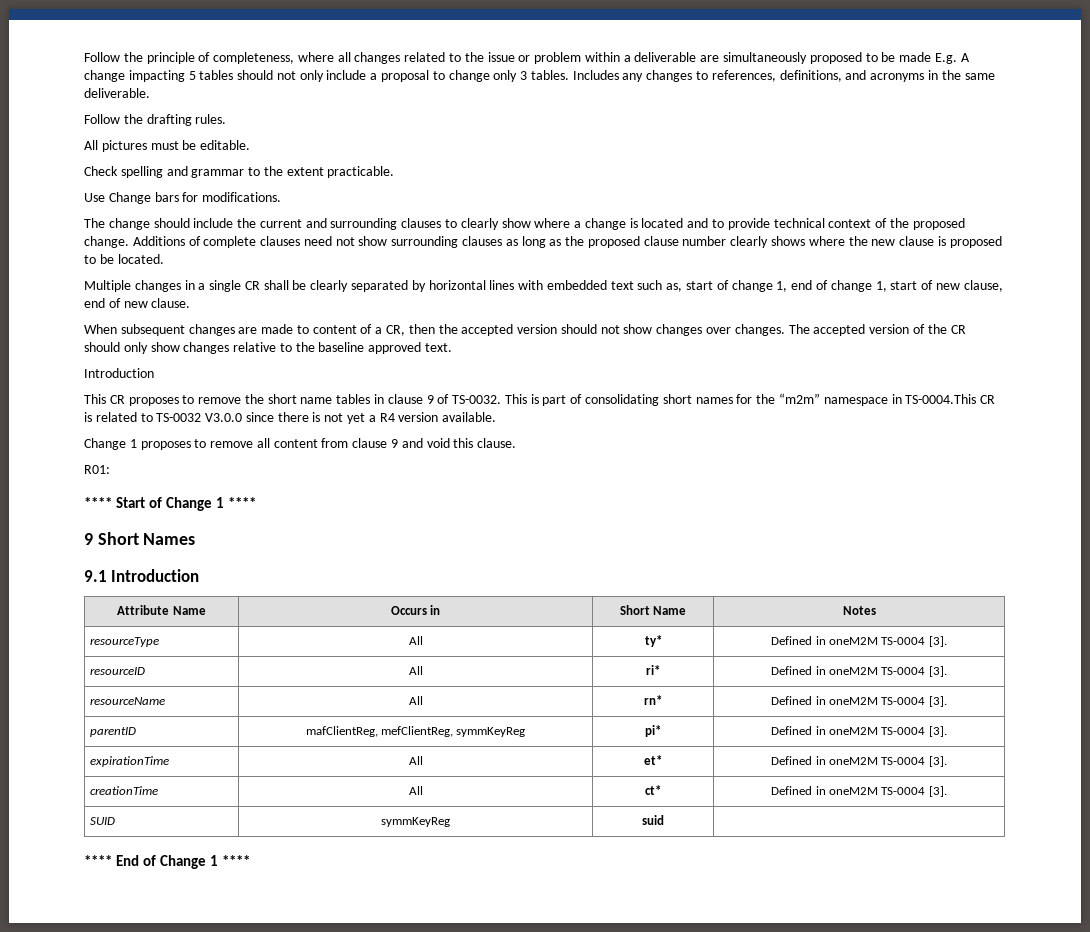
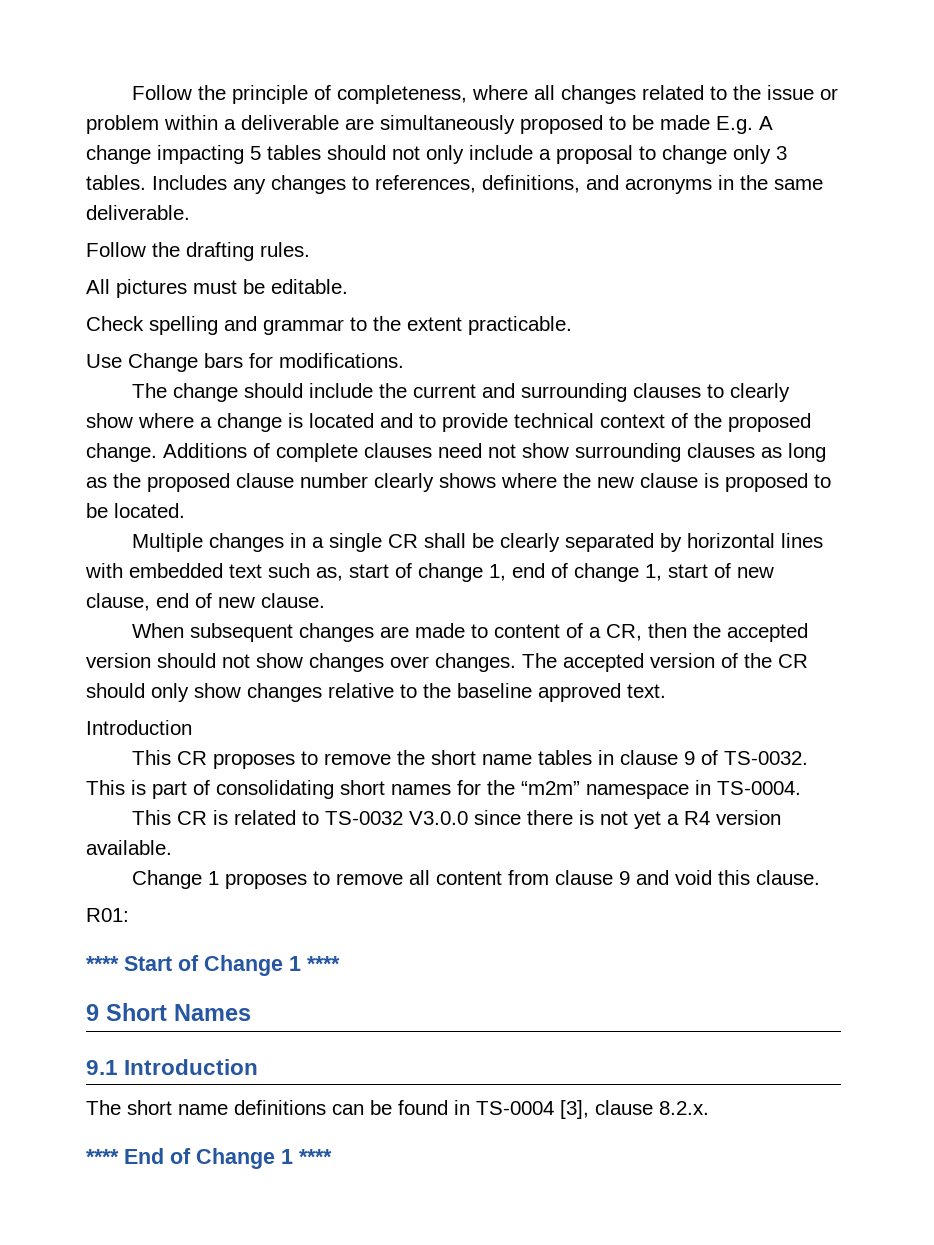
[905,394,977,404] TS-0004.This -> [717,781,801,795] [132,810,172,825] TS-0004. // This
[117,605,206,615] [390,605,441,615] [619,605,687,615] [842,606,876,615] [90,637,160,647] [408,636,423,645] [644,635,662,647] [771,636,947,647] [90,667,146,675] [408,666,423,675] [646,665,660,675] [771,666,947,677] [90,697,166,705] [408,696,423,705] [644,695,662,705] [771,696,947,707] [90,727,137,737] [305,726,526,737] [645,725,661,737] [771,726,947,737] [90,756,170,767] [408,756,423,765] [644,755,662,765] [771,756,947,767] [90,786,159,795] [408,786,423,795] [645,785,661,795] [771,786,947,797] [90,817,116,825] [381,817,450,827] [642,815,664,825] // Attribute Name | Occurs in | Short Name | Notes // resourceType | All | ty* | Defined in oneM2M TS-0004 [3]. // resourceID | All | ri* | Defined in oneM2M TS-0004 [3]. // resourceName | All | rn* | Defined in oneM2M TS-0004 [3]. // parentID | mafClientReg, mefClientReg, symmKeyReg | pi* | Defined in oneM2M TS-0004 [3]. // expirationTime | All | et* | Defined in oneM2M TS-0004 [3]. // creationTime | All | ct* | Defined in oneM2M TS-0004 [3]. // SUID | symmKeyReg | suid | -> [86,1100,709,1119] // The short name definitions can be found in TS-0004 [3], clause 8.2.x.

